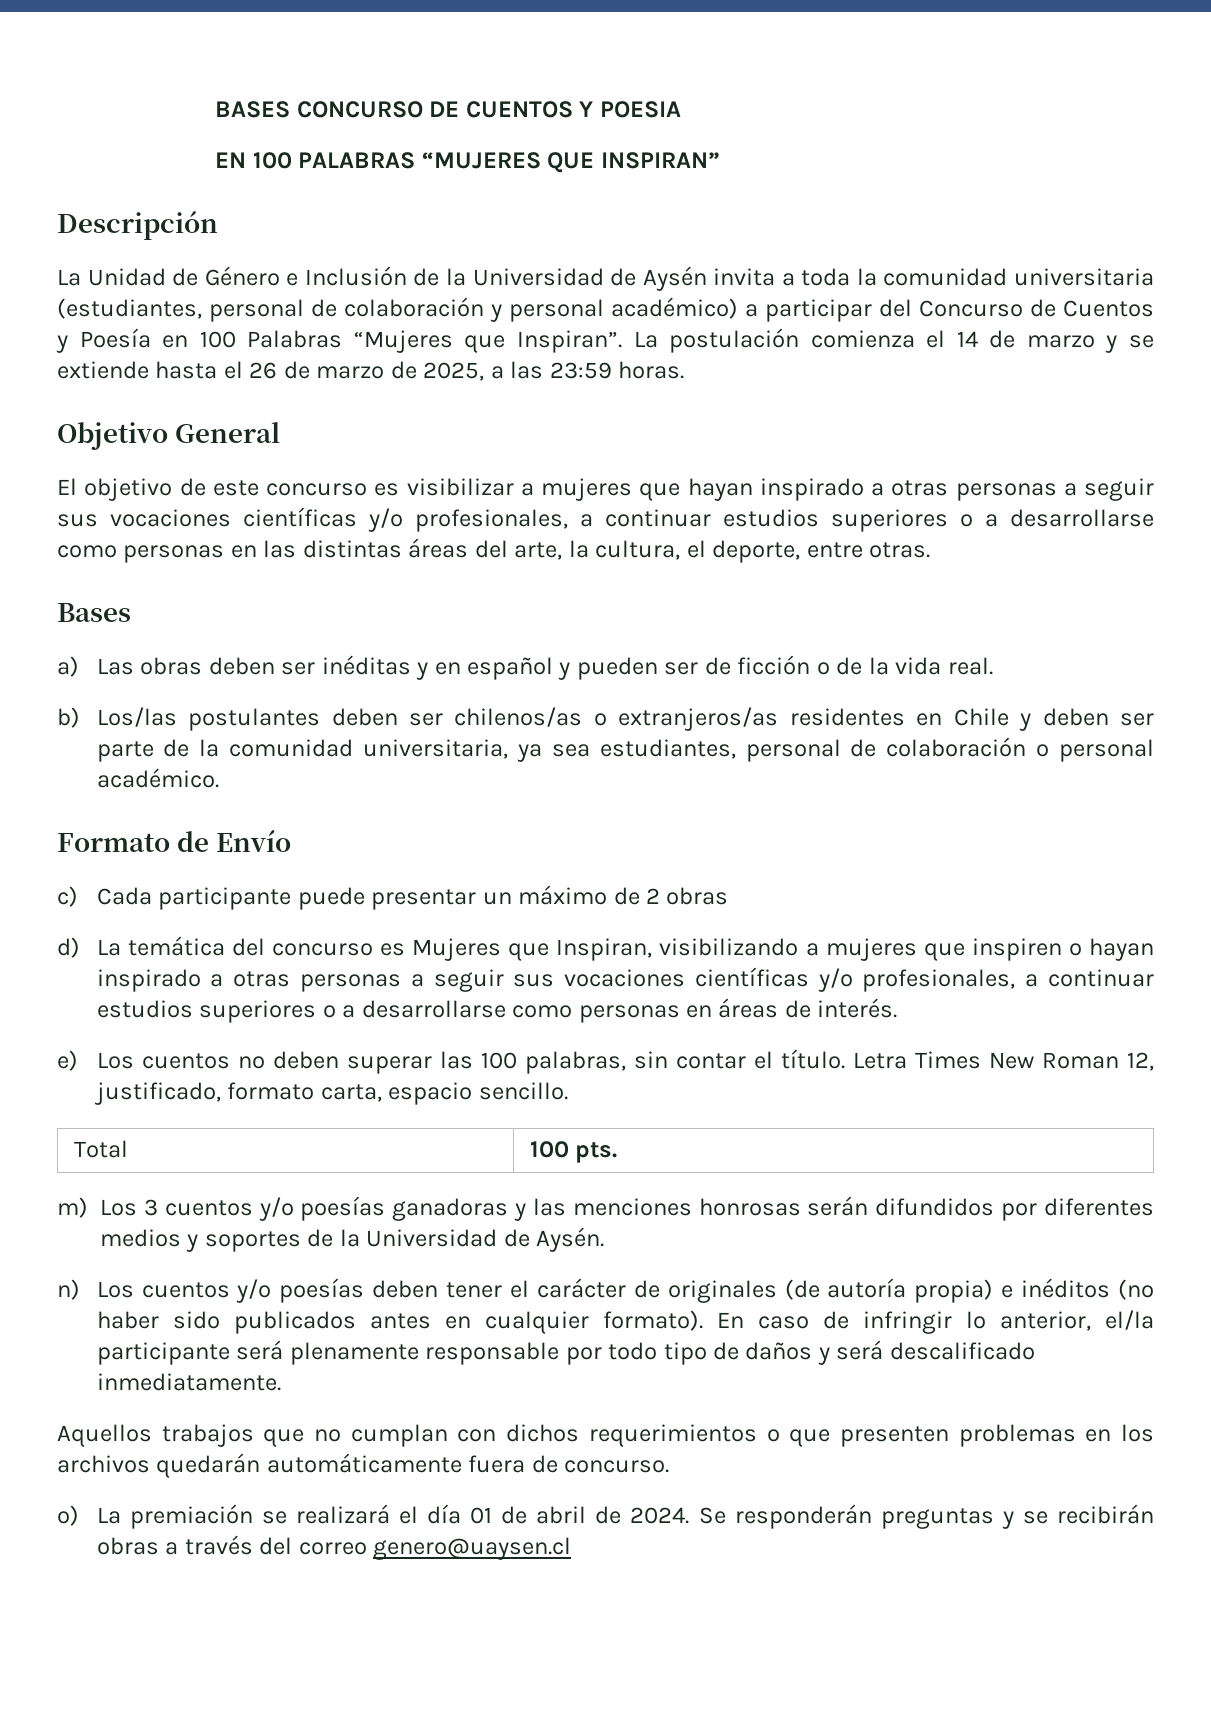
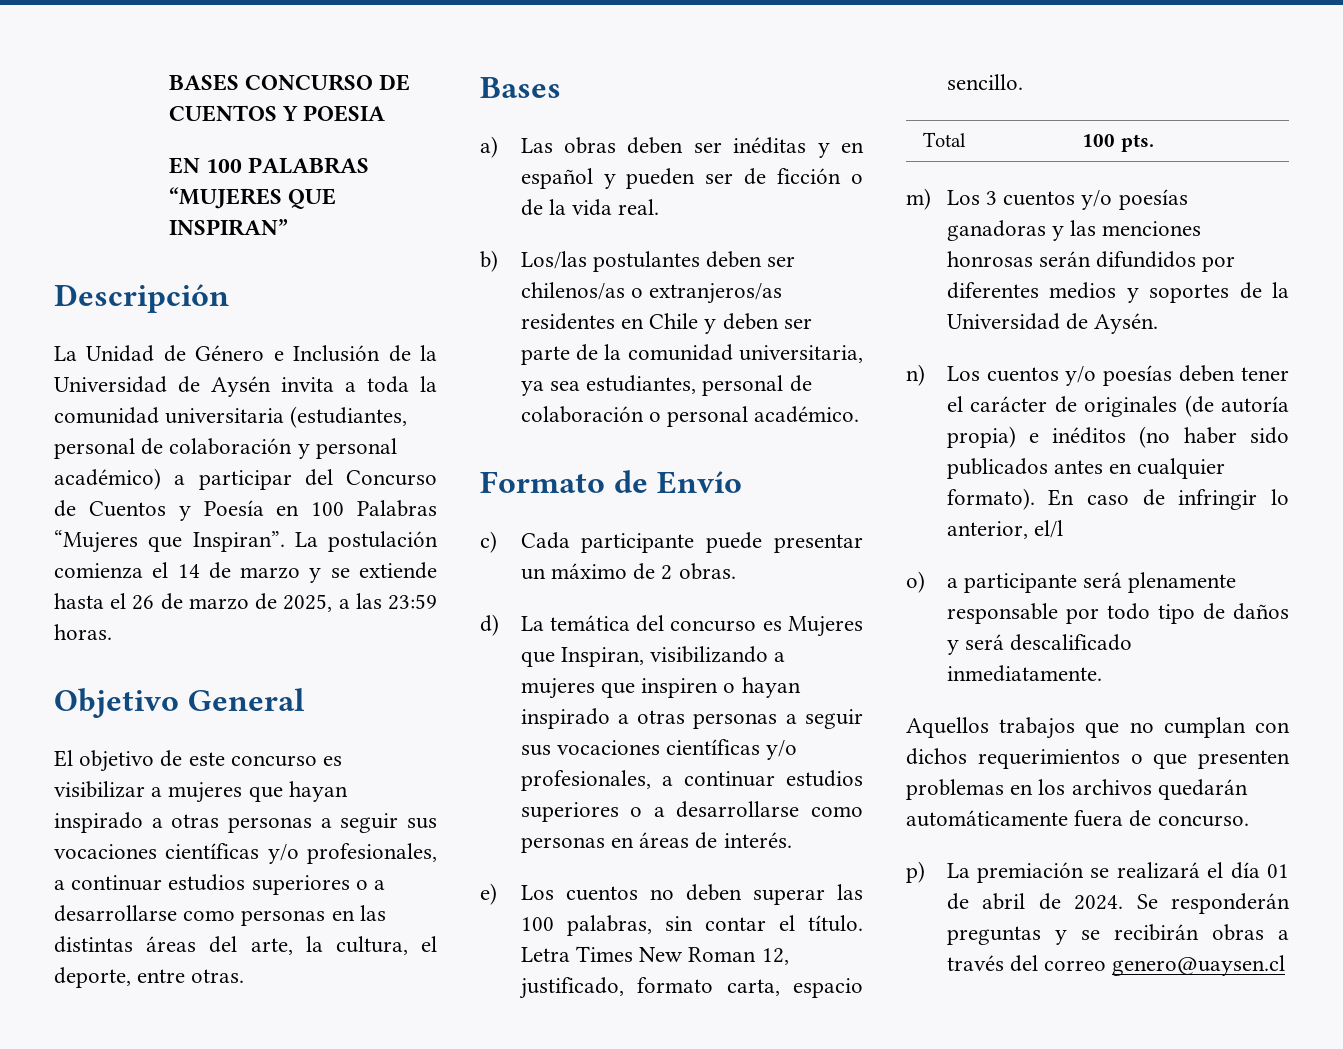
[666,887,729,905] obras -> [678,563,736,580] obras.
[1105,1310,1155,1330] el/la -> [1033,520,1063,538] [906,571,958,593] el/l // o) a
[57,1505,79,1526] o) -> [906,861,925,883] p)

